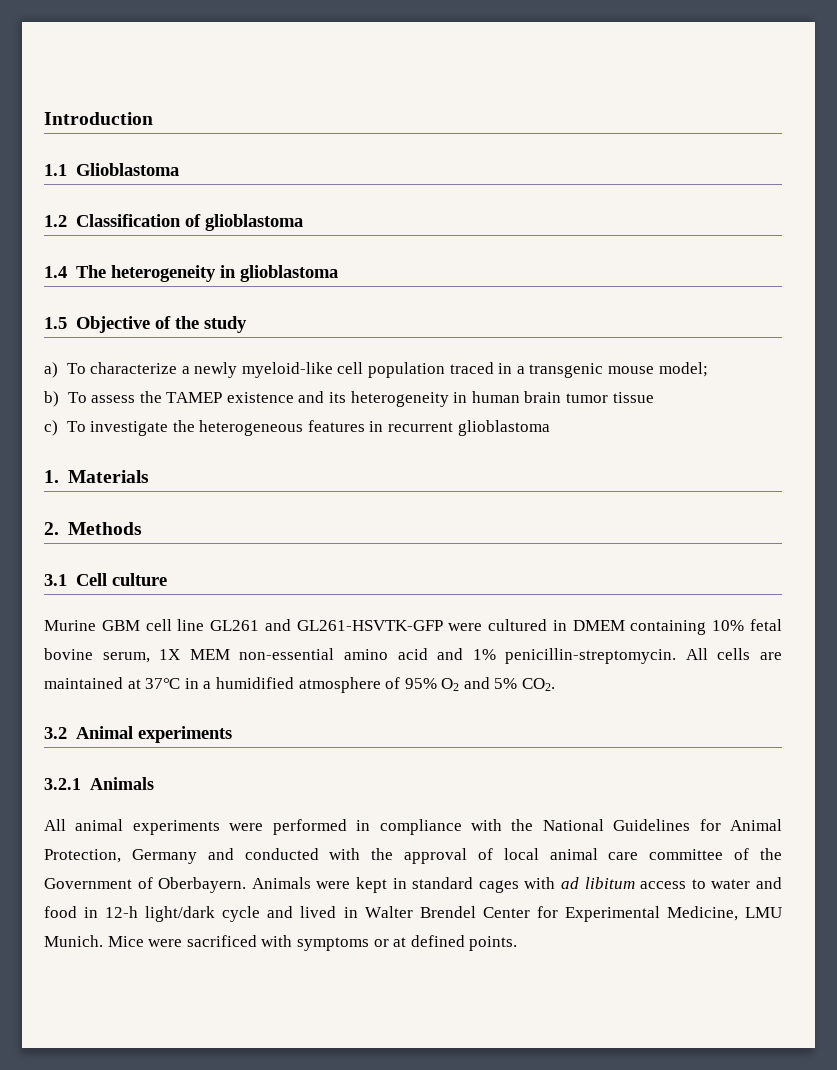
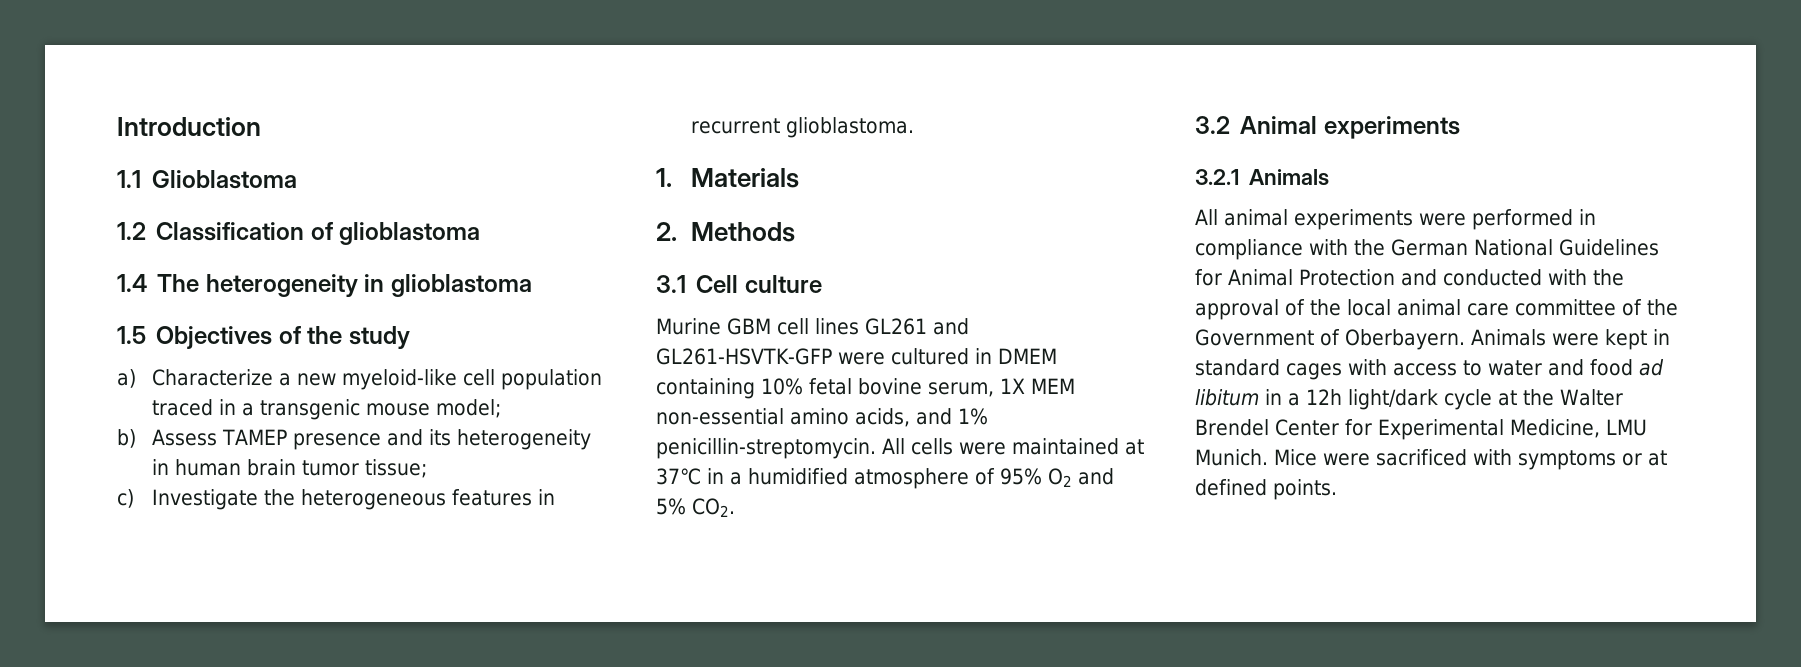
[75,316,150,333] Objective -> [156,326,273,349] Objectives
[66,362,238,378] To characterize a newly -> [152,369,337,386] Characterize a new
[67,391,294,403] To assess the TAMEP existence -> [152,429,382,450] Assess TAMEP presence
[612,392,654,403] tissue -> [365,459,428,478] tissue;
[66,421,169,436] To investigate -> [152,489,259,510] Investigate
[457,420,550,436] glioblastoma -> [786,117,915,138] glioblastoma.
[177,619,205,631] line -> [815,318,859,335] lines
[397,648,428,660] acid -> [855,408,910,427] acids,
[760,652,782,660] are -> [959,442,1006,455] were
(534, 825) none -> [1391,239,1468,256] German
[44,849,197,864] Protection, Germany -> [1299,269,1395,286] Protection
(493, 854) none -> [1310,299,1341,316] the
[561,877,635,889] ad libitum -> (1387, 367) none
[84,906,358,922] in 12-h light/dark cycle and lived in -> [1639,359,1664,376] [1195,389,1554,410] ad libitum in a 12h light/dark cycle at the

